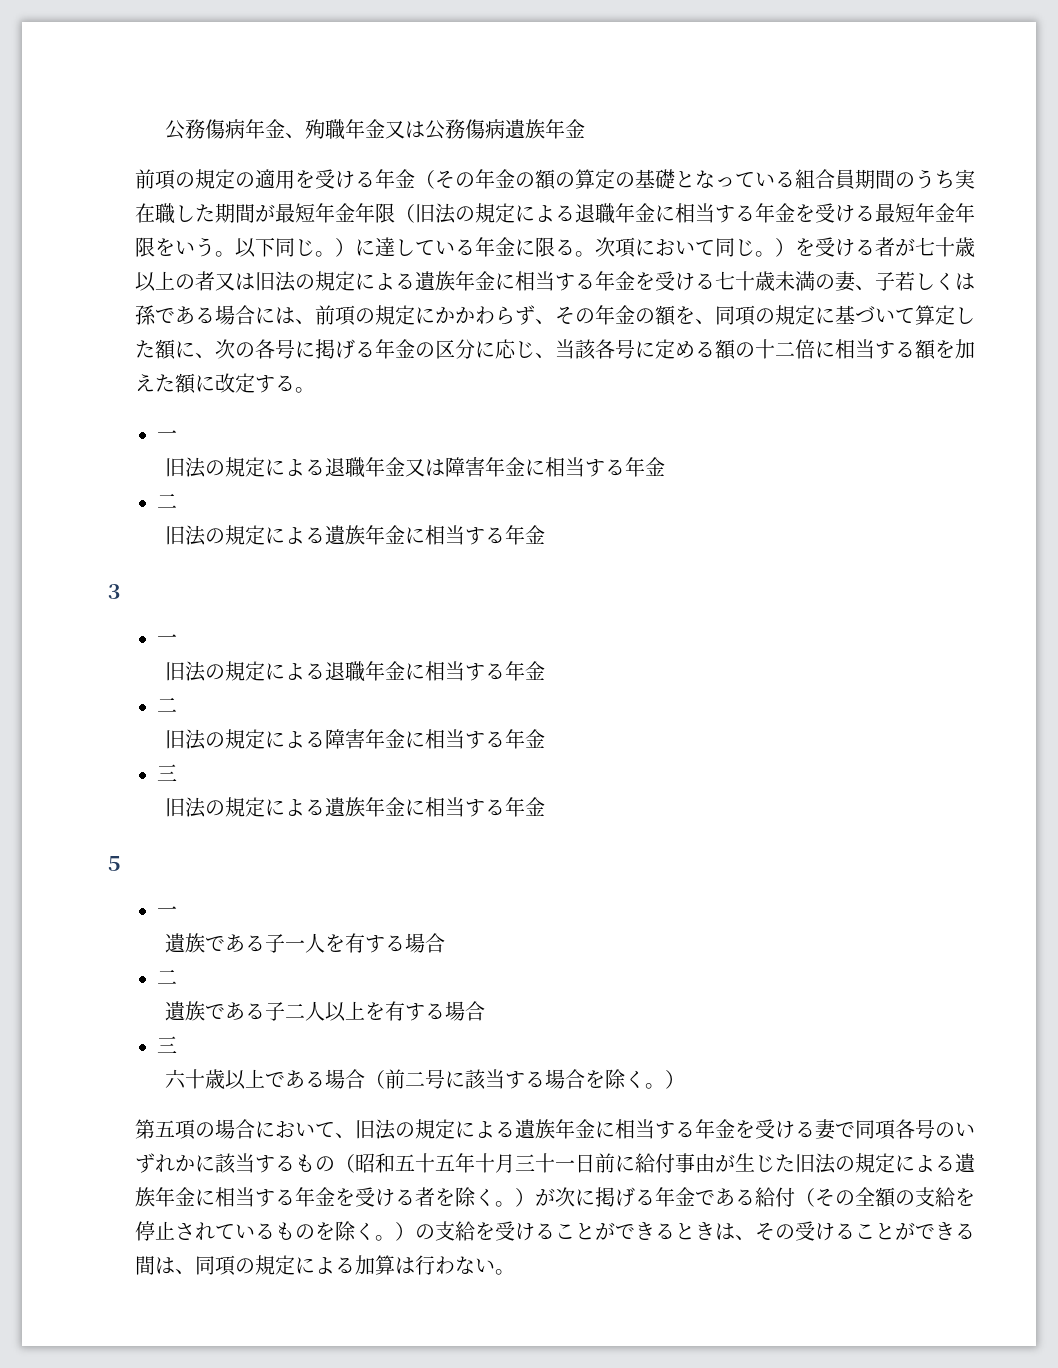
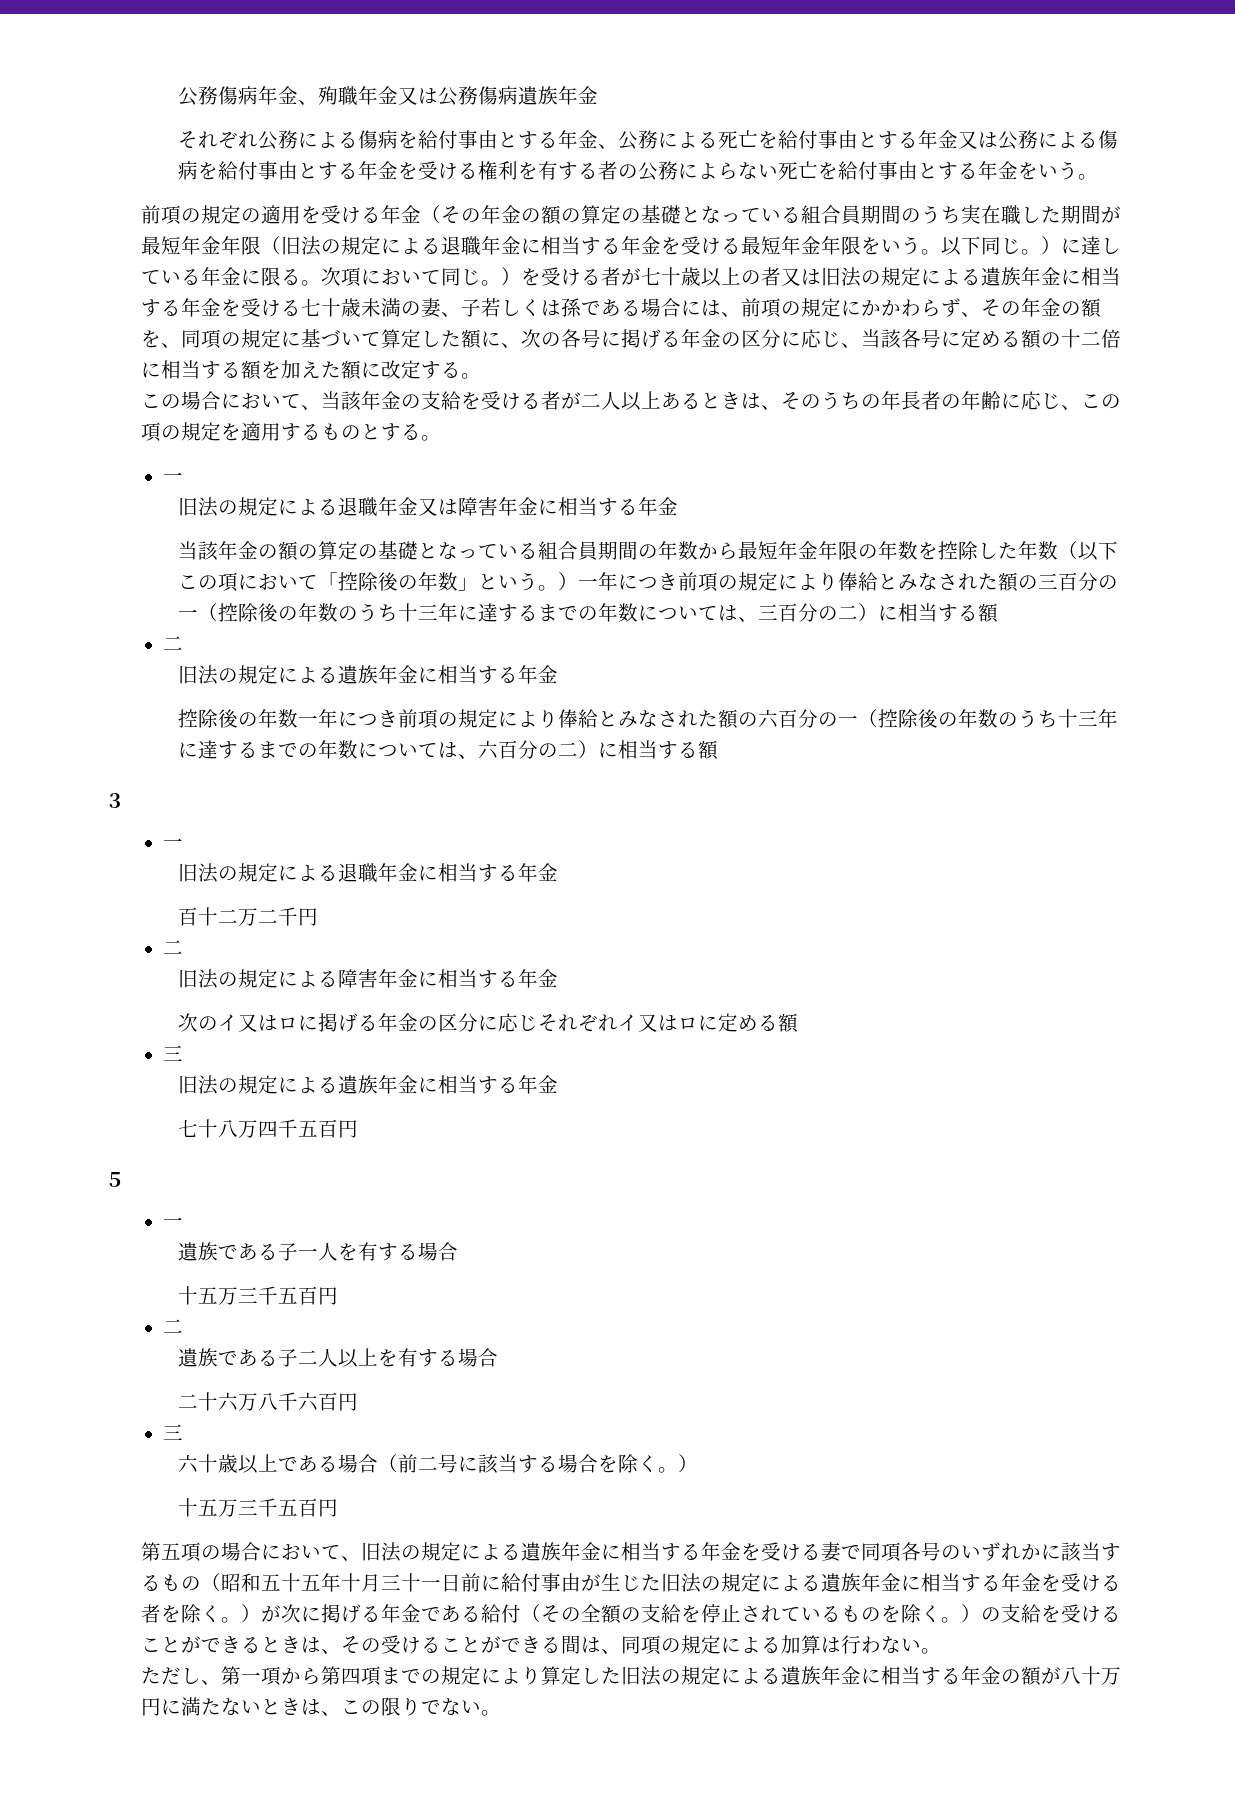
(586, 128) none -> [177,130,1118,150] [177,161,1098,181] // それぞれ公務による傷病を給付事由とする年金、公務による死亡を給付事由とする年金又は公務による傷病を給付事由とする年金を受ける権利を有する者の公務によらない死亡を給付事由とする年金をいう。
(315, 390) none -> [141,391,1122,411] [141,422,442,442] // この場合において、当該年金の支給を受ける者が二人以上あるときは、そのうちの年長者の年齢に応じ、この項の規定を適用するものとする。
(666, 466) none -> [177,541,1118,561] [177,572,1118,592] [177,603,998,623] // 当該年金の額の算定の基礎となっている組合員期間の年数から最短年金年限の年数を控除した年数（以下この項において「控除後の年数」という。）一年につき前項の規定により俸給とみなされた額の三百分の一（控除後の年数のうち十三年に達するまでの年数については、三百分の二）に相当する額
(546, 534) none -> [177,709,1118,729] [177,740,718,760] // 控除後の年数一年につき前項の規定により俸給とみなされた額の六百分の一（控除後の年数のうち十三年に達するまでの年数については、六百分の二）に相当する額
(546, 670) none -> [177,907,318,926] // 百十二万二千円
(546, 738) none -> [177,1013,798,1033] // 次のイ又はロに掲げる年金の区分に応じそれぞれイ又はロに定める額
(546, 806) none -> [177,1119,358,1138] // 七十八万四千五百円
(446, 943) none -> [177,1286,338,1305] // 十五万三千五百円
(486, 1011) none -> [177,1392,358,1411] // 二十六万八千六百円
(686, 1079) none -> [177,1498,338,1517] // 十五万三千五百円
(515, 1272) none -> [141,1666,1122,1686] [141,1697,502,1716] // ただし、第一項から第四項までの規定により算定した旧法の規定による遺族年金に相当する年金の額が八十万円に満たないときは、この限りでない。

